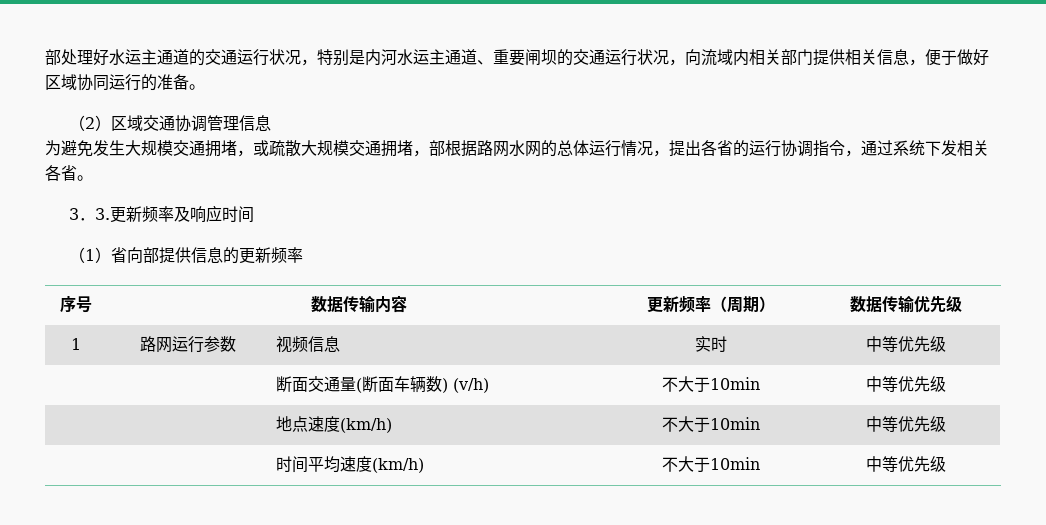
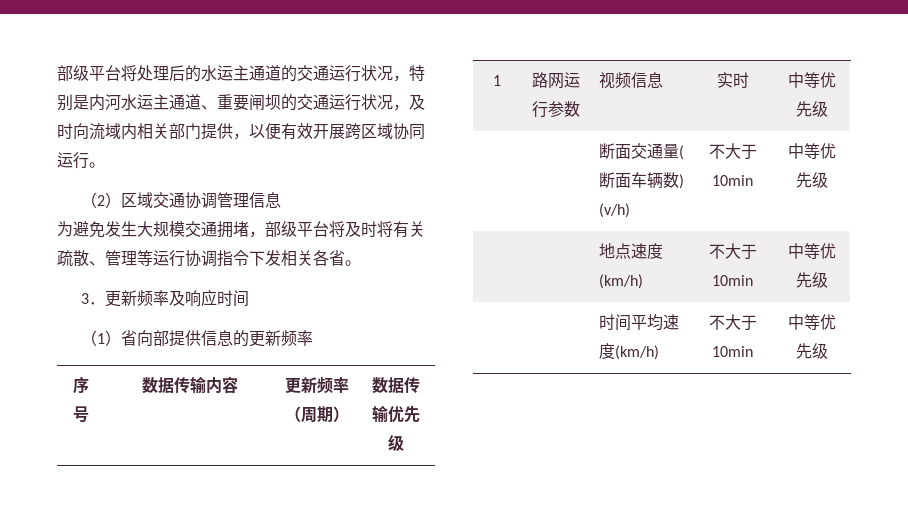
[45,49,109,66] 部处理好 -> [57,65,201,82] 部级平台将处理后的
(685, 62) none -> [409,94,425,110] [57,123,73,139] 及时
[845,49,989,66] 相关信息，便于做好 -> [233,123,361,140] ，以便有效开展跨
[141,74,189,91] 的准备 -> (89, 160) none
[253,140,749,157] 或疏散大规模交通拥堵，部根据路网水网的总体运行情况，提出各省的 -> [265,221,425,238] [57,250,153,267] 部级平台将及时将有关疏散、管理等
[845,140,925,157] ，通过系统 -> (249, 258) none
[94,208,110,220] 3. -> (105, 303) none

